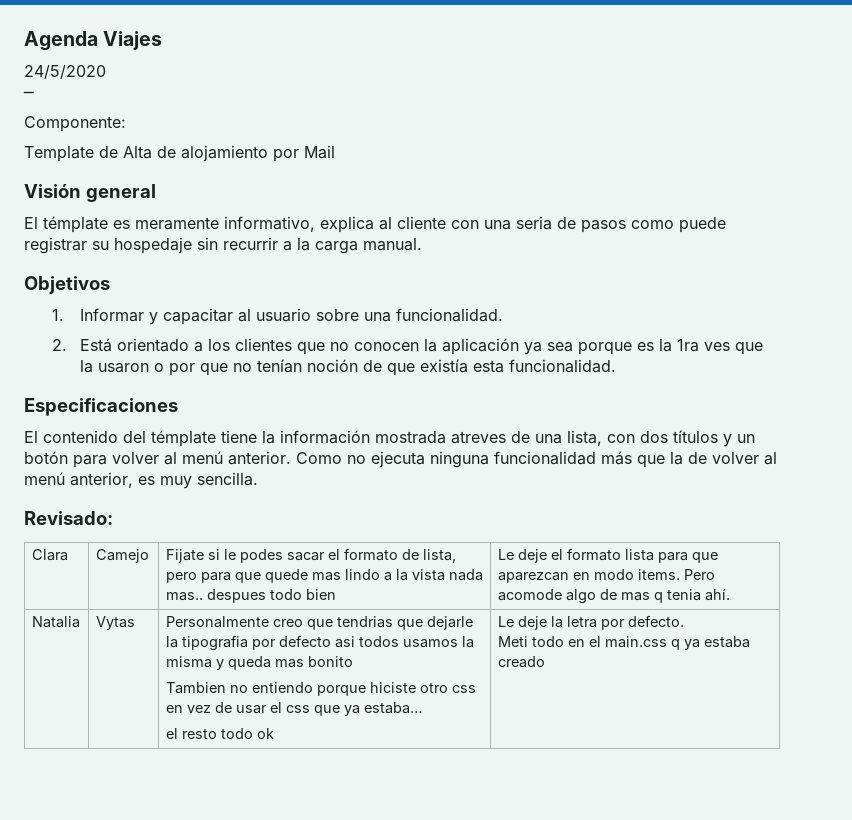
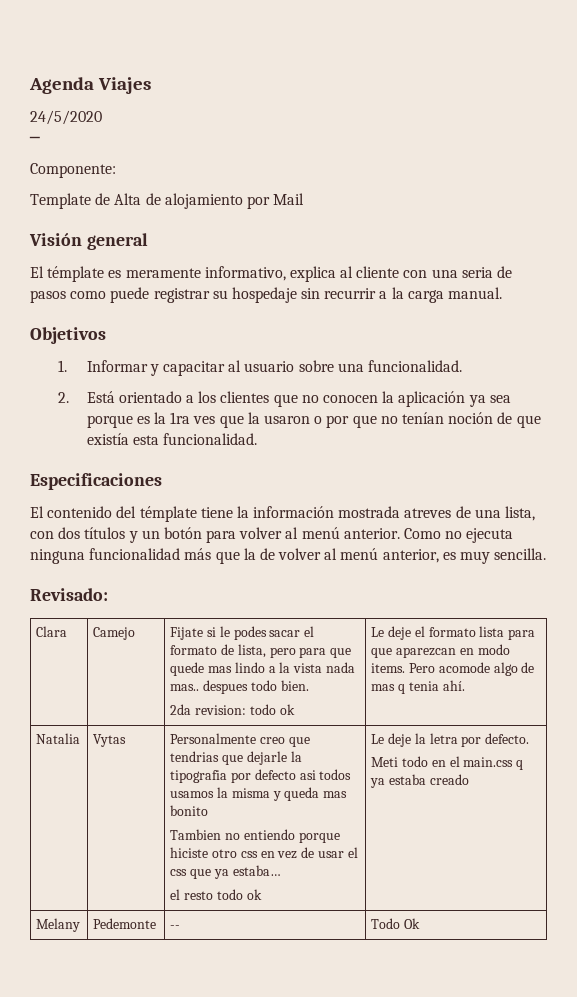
[305,589,336,600] bien -> [280,680,309,691] [170,704,295,715] bien. // 2da revision: todo ok
(545, 662) none -> [36,918,81,932] [93,918,157,929] [170,925,181,929] [371,918,421,929] // Melany | Pedemonte | -- | Todo Ok

